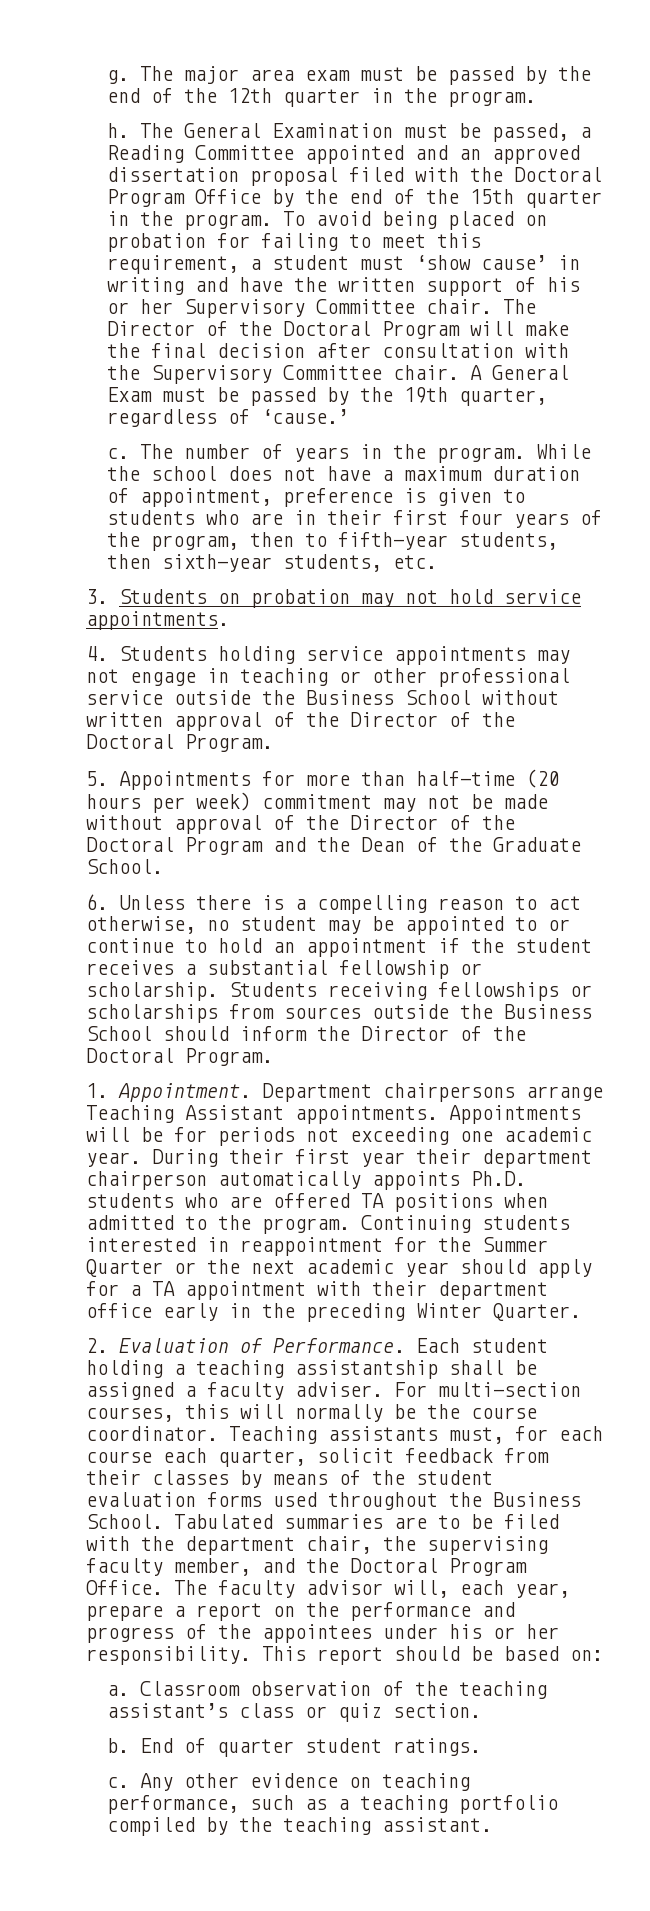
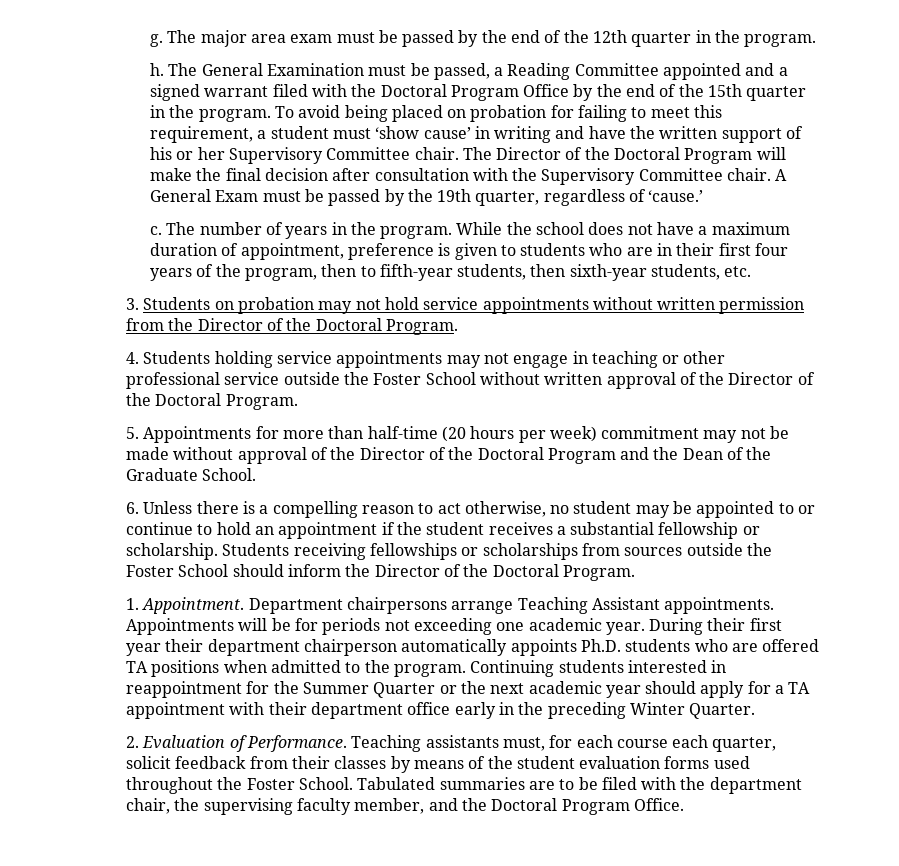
[458,145,580,164] [106,167,338,186] an approved dissertation proposal -> [778,67,788,76] [149,84,269,101] a signed warrant
[86,611,230,630] appointments. -> [482,297,805,314] [125,318,458,335] appointments without written permission from the Director of the Doctoral Program.
[306,690,395,705] Business -> [373,373,422,385] Foster
[504,1004,593,1019] Business -> [125,565,174,577] Foster
[416,1338,549,1353] [86,1360,538,1379] [86,1382,582,1400] [86,1404,538,1422] [86,1426,219,1441] Each student holding a teaching assistantship shall be assigned a faculty adviser. For multi-section courses, this will normally be the course coordinator. -> (347, 743) none
[493,1492,582,1507] Business -> [246,778,295,790] Foster
[174,1580,571,1598] [86,1602,516,1621] [86,1624,560,1643] [86,1646,604,1665] [106,1681,547,1699] [106,1703,481,1722] [106,1738,481,1757] [106,1773,470,1791] [106,1795,558,1814] [106,1817,492,1836] The faculty advisor will, each year, prepare a report on the performance and progress of the appointees under his or her responsibility. This report should be based on: // a. Classroom observation of the teaching assistant’s class or quiz section. // b. End of quarter student ratings. // c. Any other evidence on teaching performance, such as a teaching portfolio compiled by the teaching assistant. -> (684, 804) none

